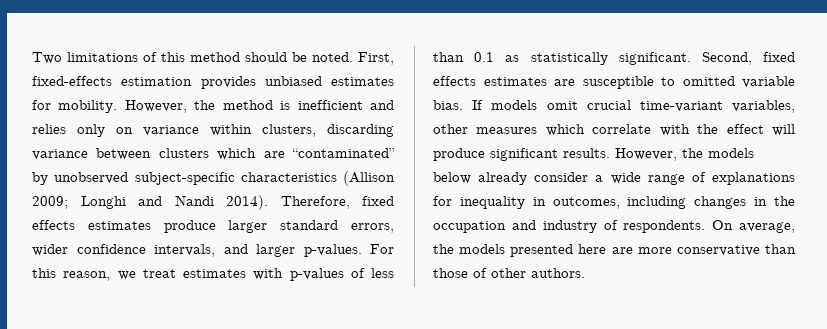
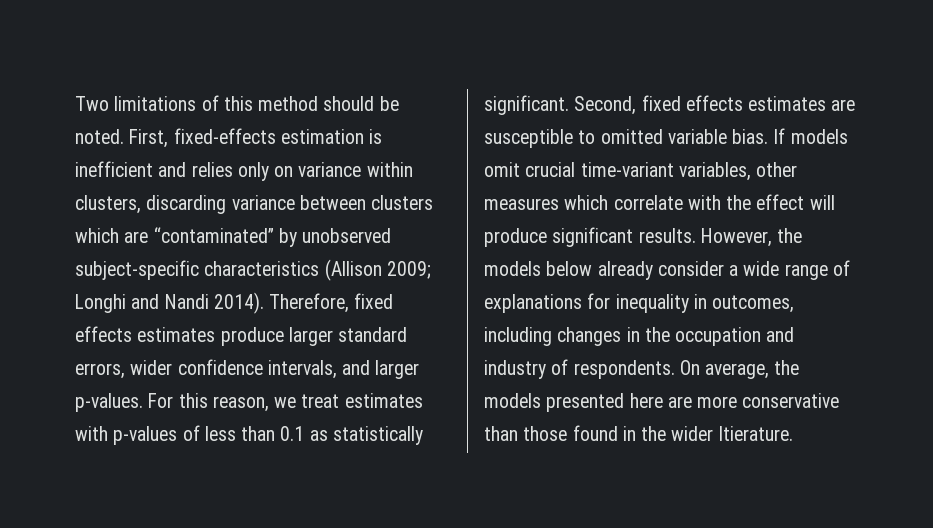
[200,76,394,89] [32,100,273,113] provides unbiased estimates for mobility. However, the method -> (364, 136) none
[473,268,585,278] of other authors. -> [572,425,793,441] found in the wider ltierature.

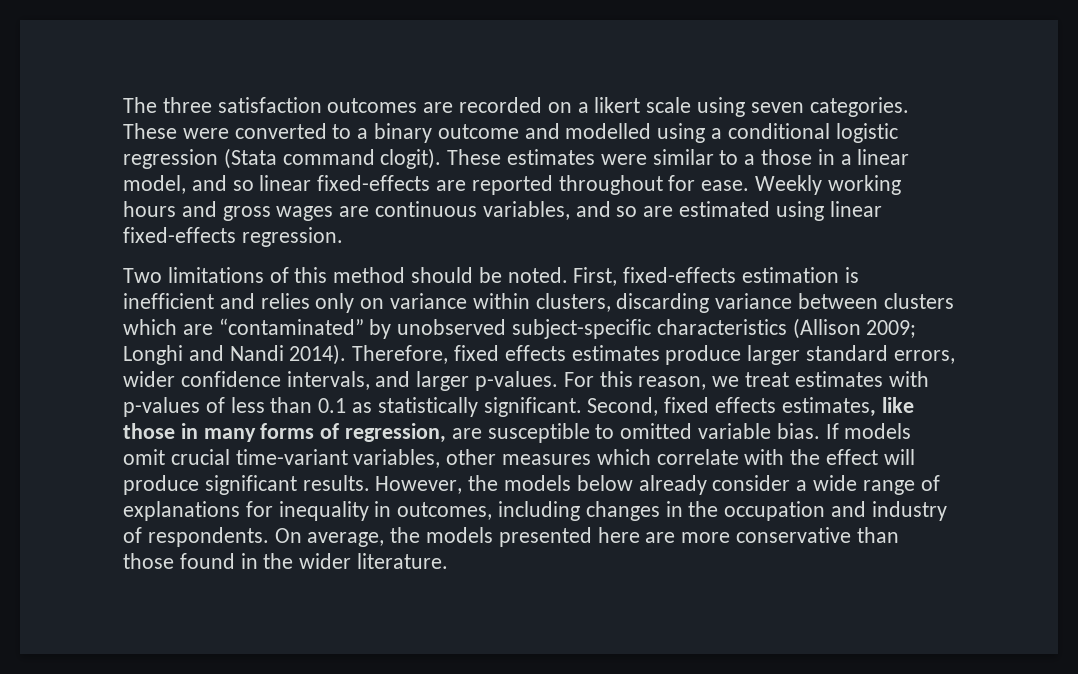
(75, 103) none -> [123,97,909,117] [123,123,898,143] [123,148,910,169] [123,175,901,195] [123,201,882,221] [123,227,343,247] The three satisfaction outcomes are recorded on a likert scale using seven categories. These were converted to a binary outcome and modelled using a conditional logistic regression (Stata command clogit). These estimates were similar to a those in a linear model, and so linear fixed-effects are reported throughout for ease. Weekly working hours and gross wages are continuous variables, and so are estimated using linear fixed-effects regression. //
[748,96,827,111] estimates -> [781,397,914,417] [123,423,447,443] estimates, like those in many forms of regression,
[718,426,793,441] ltierature. -> [357,553,449,569] literature.

